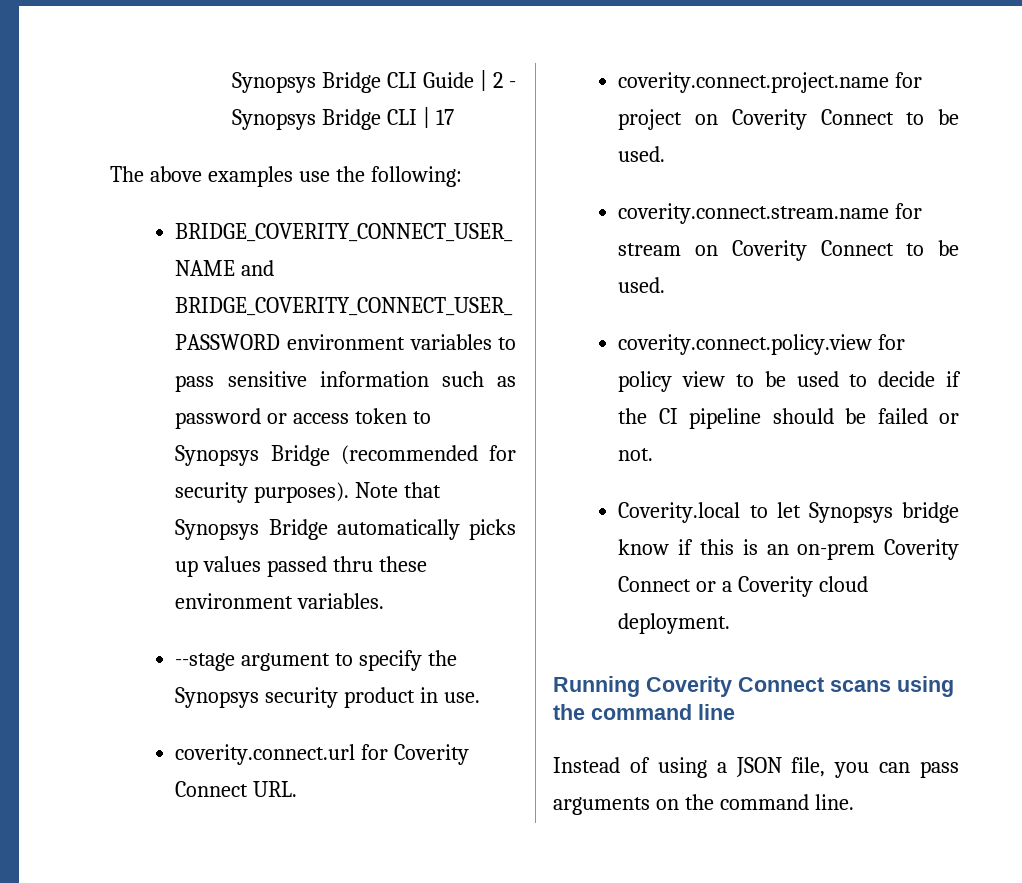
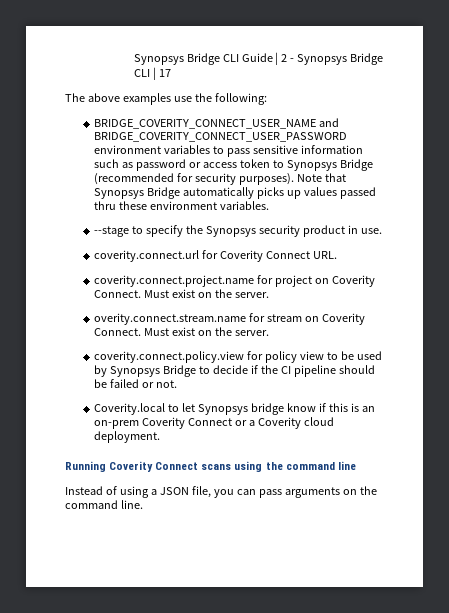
[241,653,331,671] argument -> (130, 231) none
[820,109,959,125] [618,146,666,162] [618,203,923,224] [618,240,959,261] [618,277,666,293] Connect to be used. // coverity.connect.stream.name for stream on Coverity Connect to be used. -> [94,289,270,298] [94,313,366,325] [94,327,270,336] Connect. Must exist on the server. // overity.connect.stream.name for stream on Coverity Connect. Must exist on the server.
(839, 379) none -> [94,365,197,377] by Synopsys Bridge

